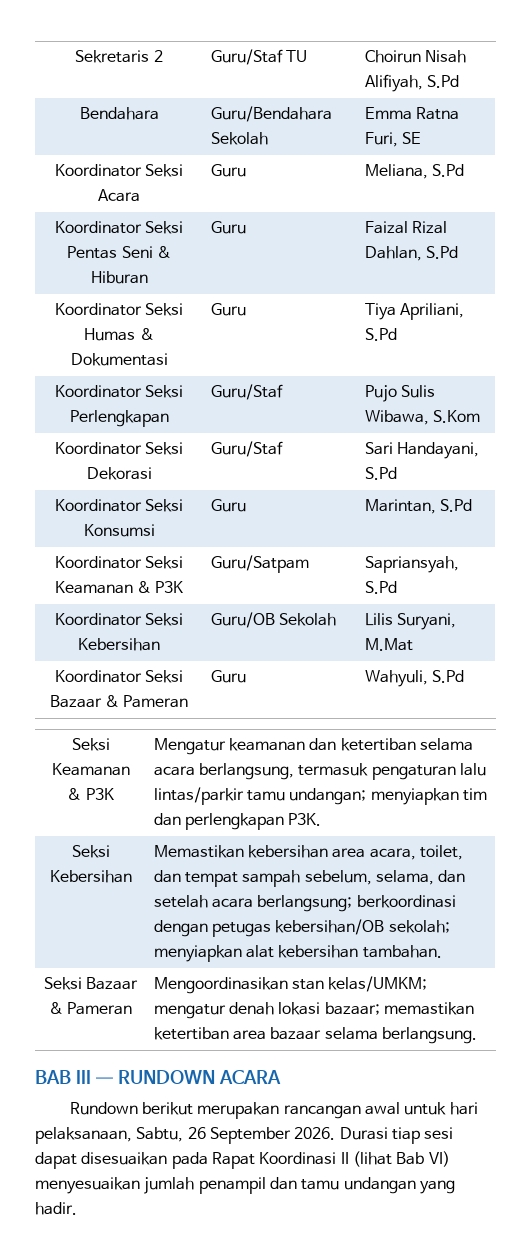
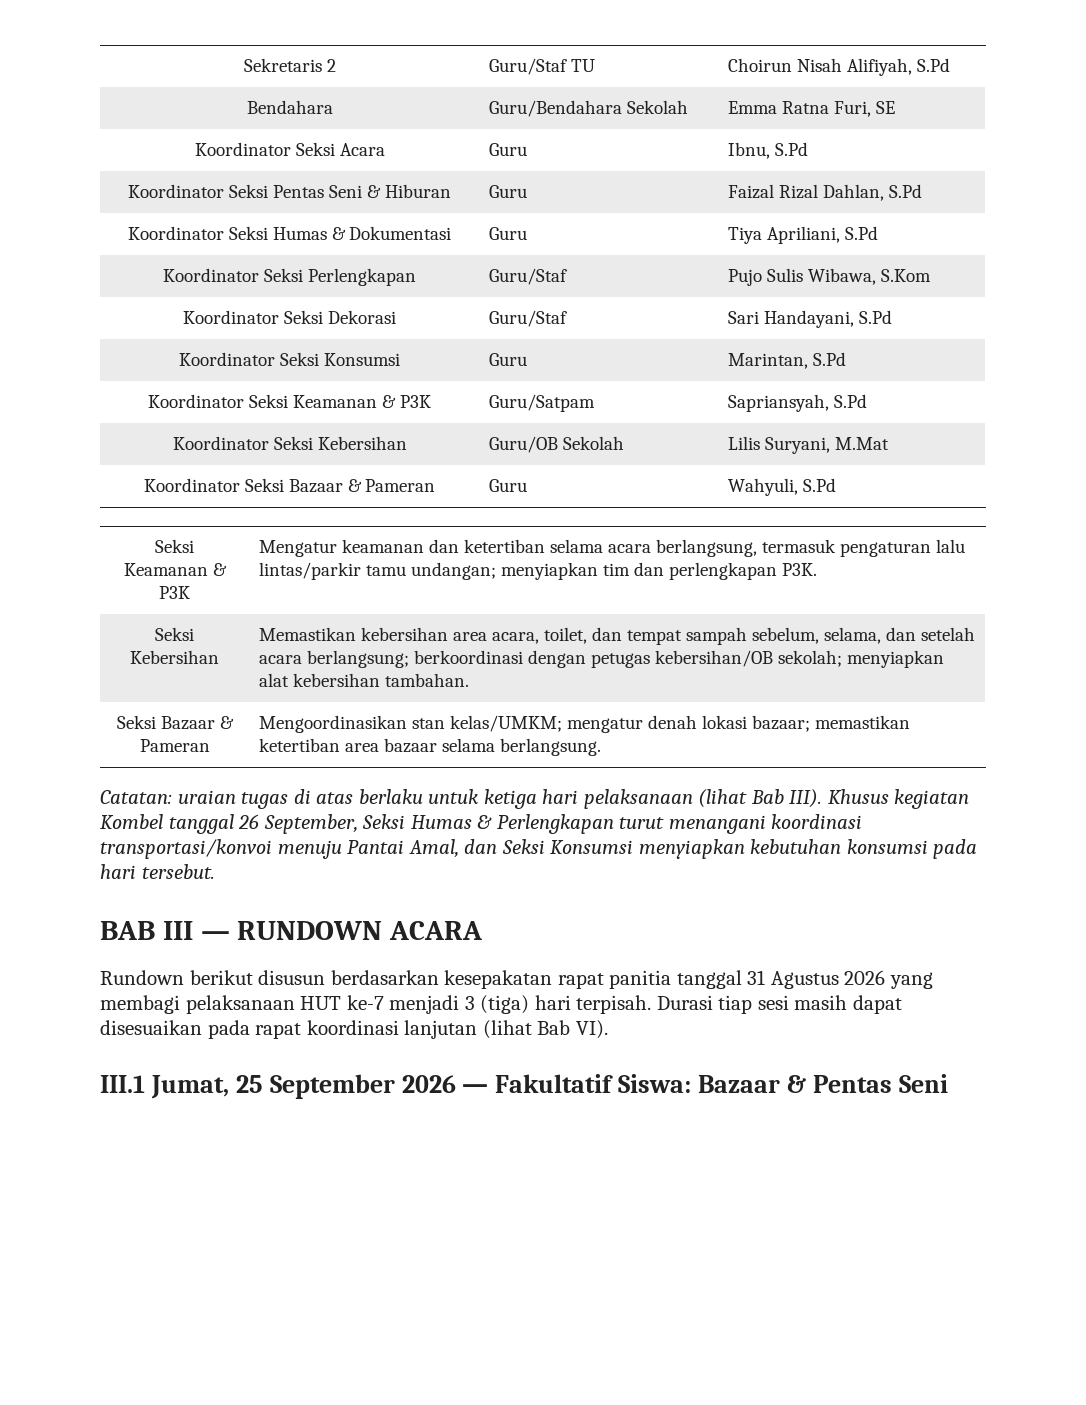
[364,164,428,179] Meliana, -> [727,142,770,159] Ibnu,
(477, 1035) none -> [100,789,970,809] [100,814,863,834] [100,839,978,859] [100,864,215,879] // Catatan: uraian tugas di atas berlaku untuk ketiga hari pelaksanaan (lihat Bab III). Khusus kegiatan Kombel tanggal 26 September, Seksi Humas & Perlengkapan turut menangani koordinasi transportasi/konvoi menuju Pantai Amal, dan Seksi Konsumsi menyiapkan kebutuhan konsumsi pada hari tersebut.
[197,1102,478,1119] [35,1127,336,1144] merupakan rancangan awal untuk hari pelaksanaan, Sabtu, 26 September 2026. -> [258,970,933,989] [100,995,652,1014] disusun berdasarkan kesepakatan rapat panitia tanggal 31 Agustus 2026 yang membagi pelaksanaan HUT ke-7 menjadi 3 (tiga) hari terpisah.
(454, 1133) none -> [794,995,848,1010] masih
[211,1151,450,1169] [35,1177,455,1194] [35,1202,77,1215] Rapat Koordinasi II (lihat Bab VI) menyesuaikan jumlah penampil dan tamu undangan yang hadir. -> [255,1020,608,1039] [100,1074,948,1099] rapat koordinasi lanjutan (lihat Bab VI). // III.1 Jumat, 25 September 2026 — Fakultatif Siswa: Bazaar & Pentas Seni

